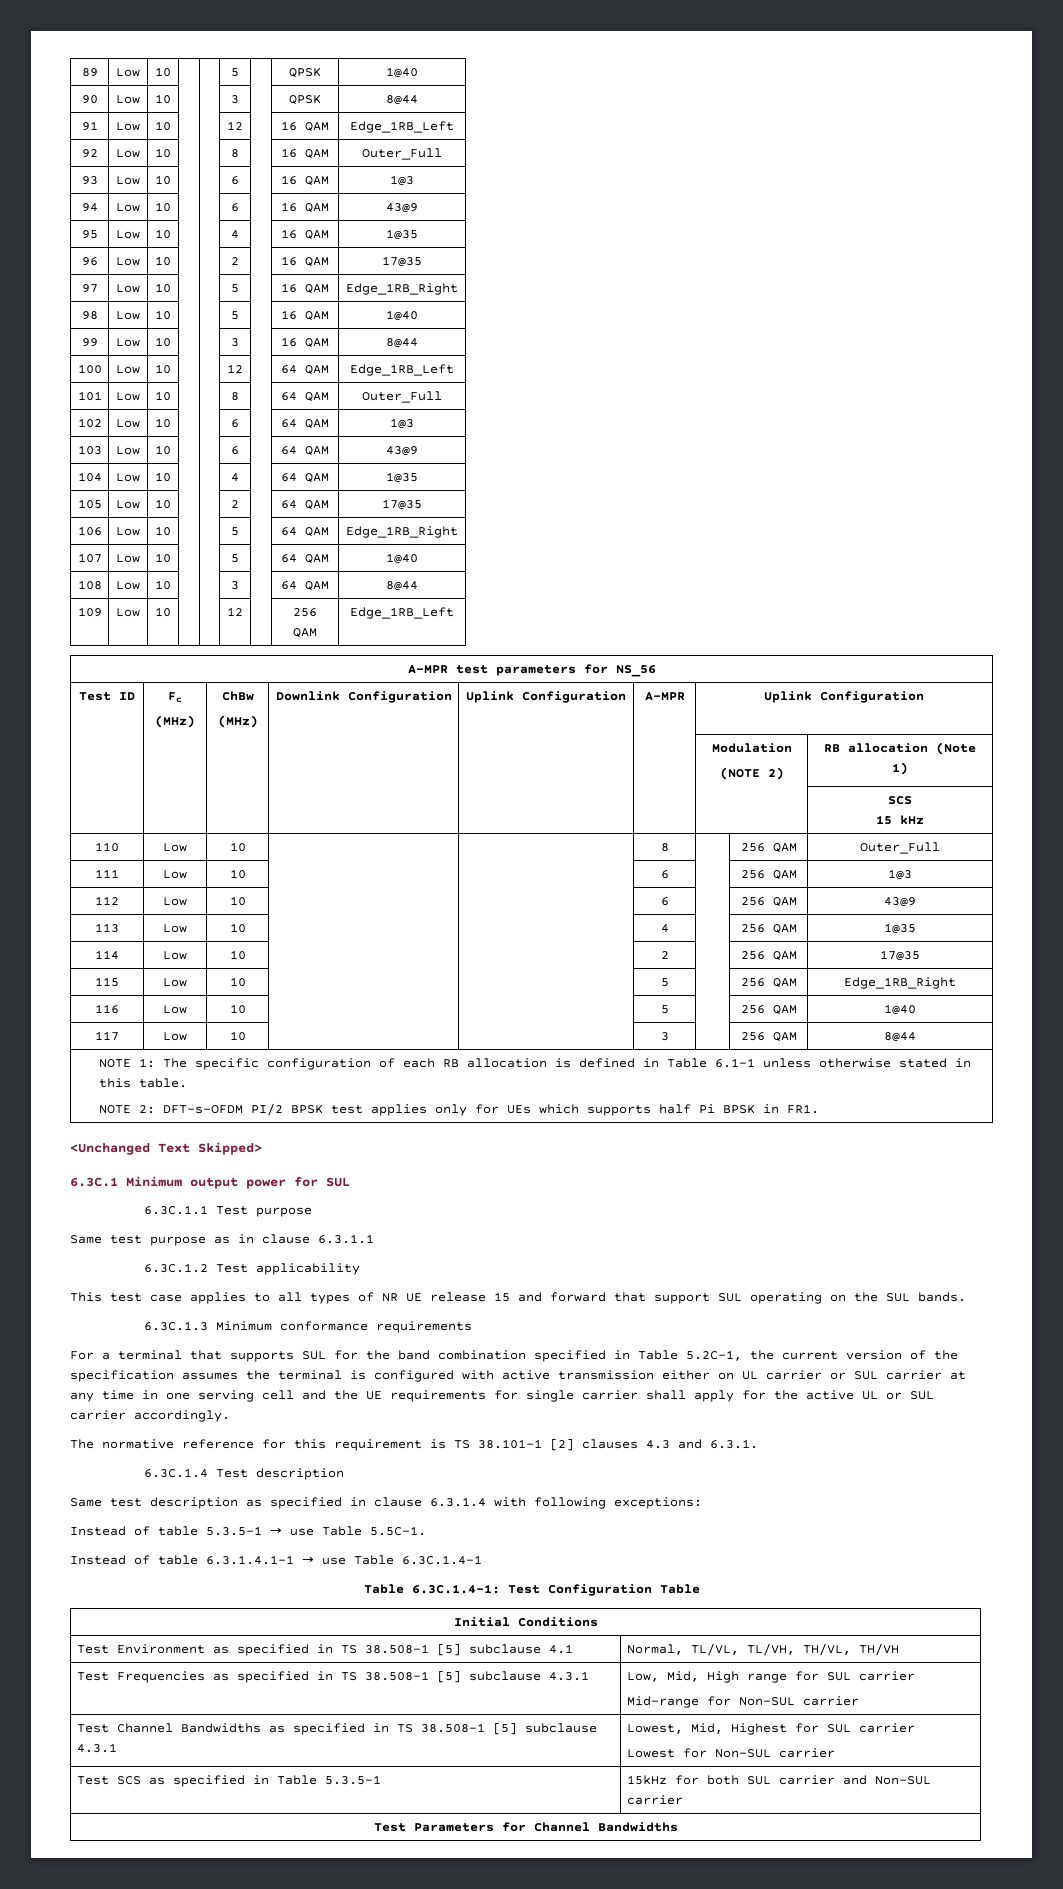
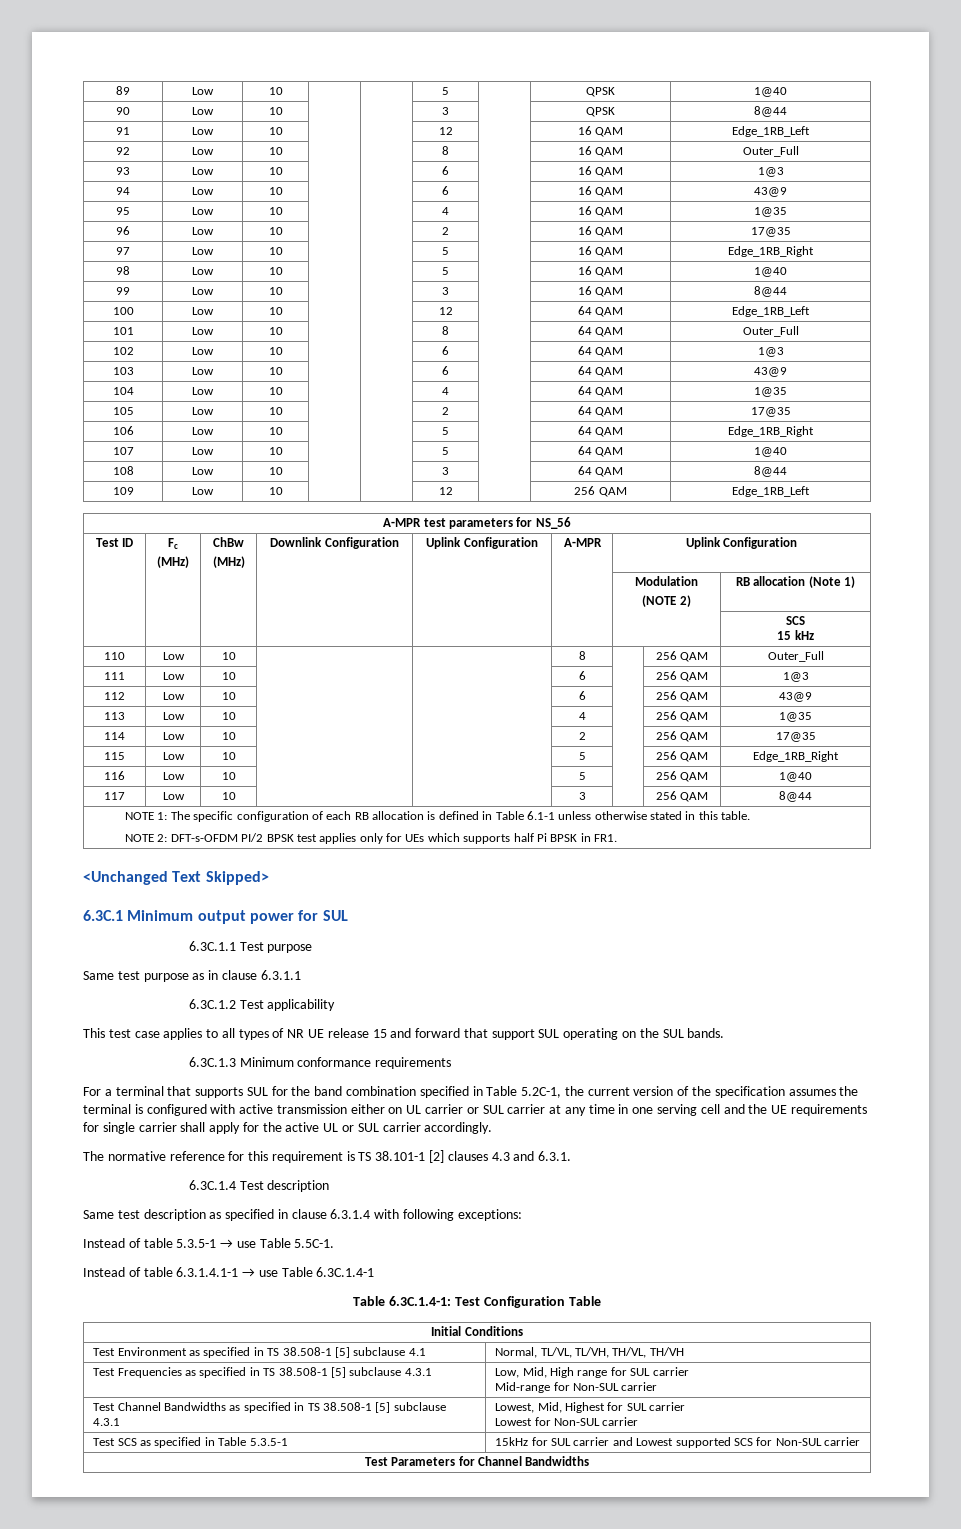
[706,1775,739,1785] both -> (548, 1441) none
(867, 1780) none -> [636,1437,773,1448] Lowest supported SCS for

